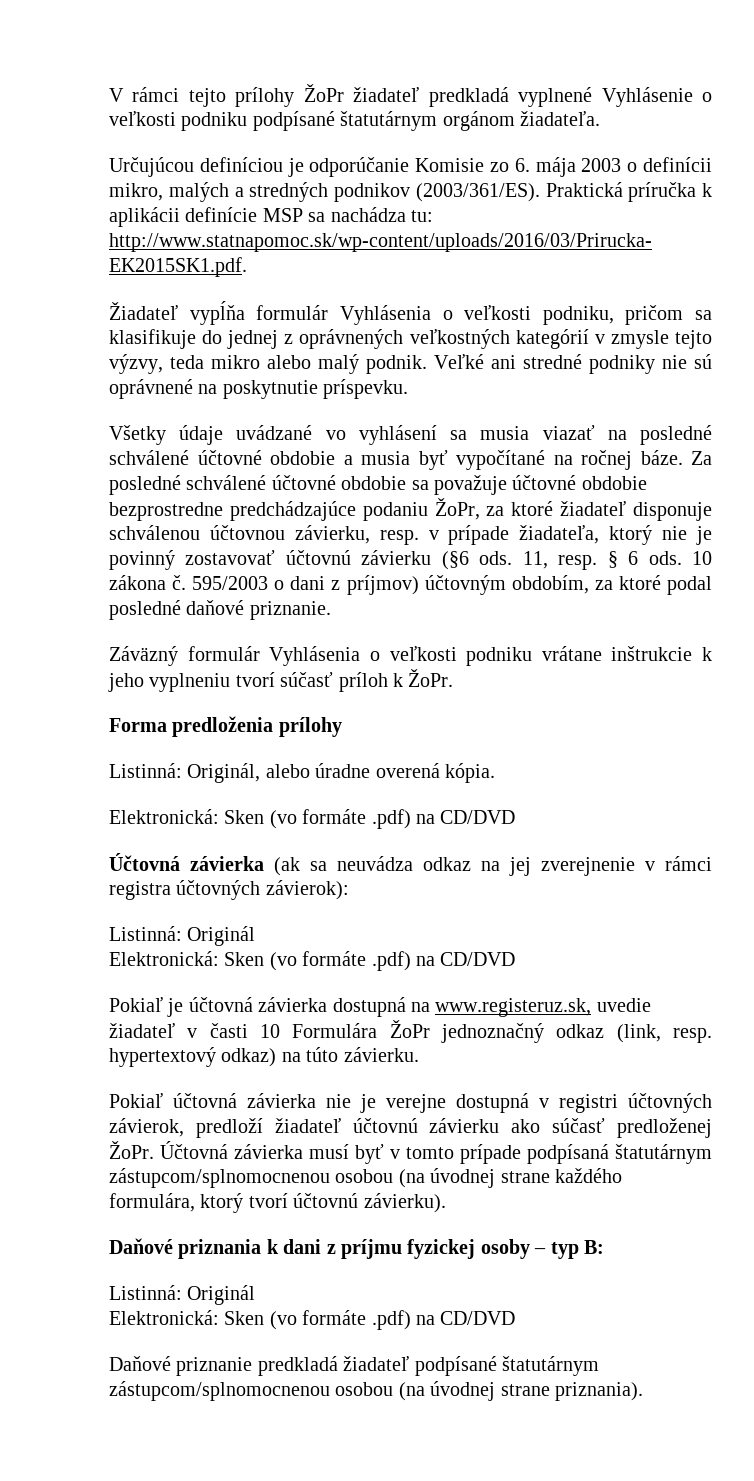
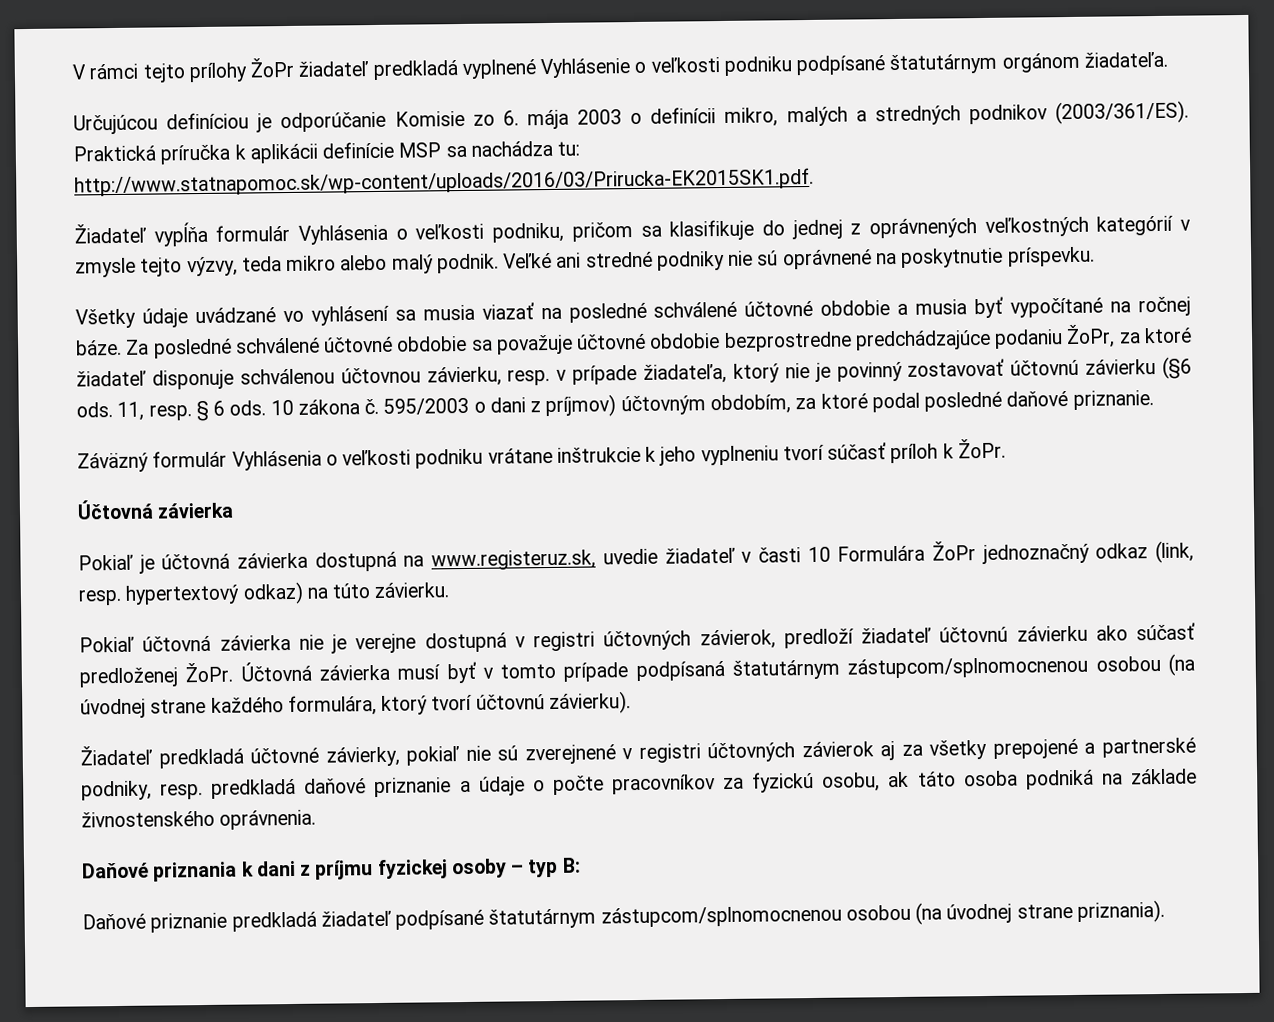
[109,716,342,737] [109,763,495,783] [109,809,516,829] [109,853,712,876] [109,880,349,900] [109,926,256,946] [109,951,516,971] Forma predloženia prílohy // Listinná: Originál, alebo úradne overená kópia. // Elektronická: Sken (vo formáte .pdf) na CD/DVD // Účtovná závierka (ak sa neuvádza odkaz na jej zverejnenie v rámci registra účtovných závierok): // Listinná: Originál // Elektronická: Sken (vo formáte .pdf) na CD/DVD -> [77,499,235,520] Účtovná závierka
(446, 1203) none -> [80,737,1196,769] [81,768,1197,801] [81,809,317,830] // Žiadateľ predkladá účtovné závierky, pokiaľ nie sú zverejnené v registri účtovných závierok aj za všetky prepojené a partnerské podniky, resp. predkladá daňové priznanie a údaje o počte pracovníkov za fyzickú osobu, ak táto osoba podniká na základe živnostenského oprávnenia.
[109,1285,256,1305] [109,1310,516,1330] // Listinná: Originál // Elektronická: Sken (vo formáte .pdf) na CD/DVD -> (581, 865) none

